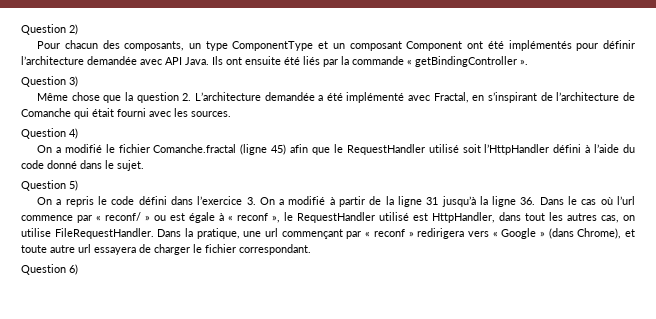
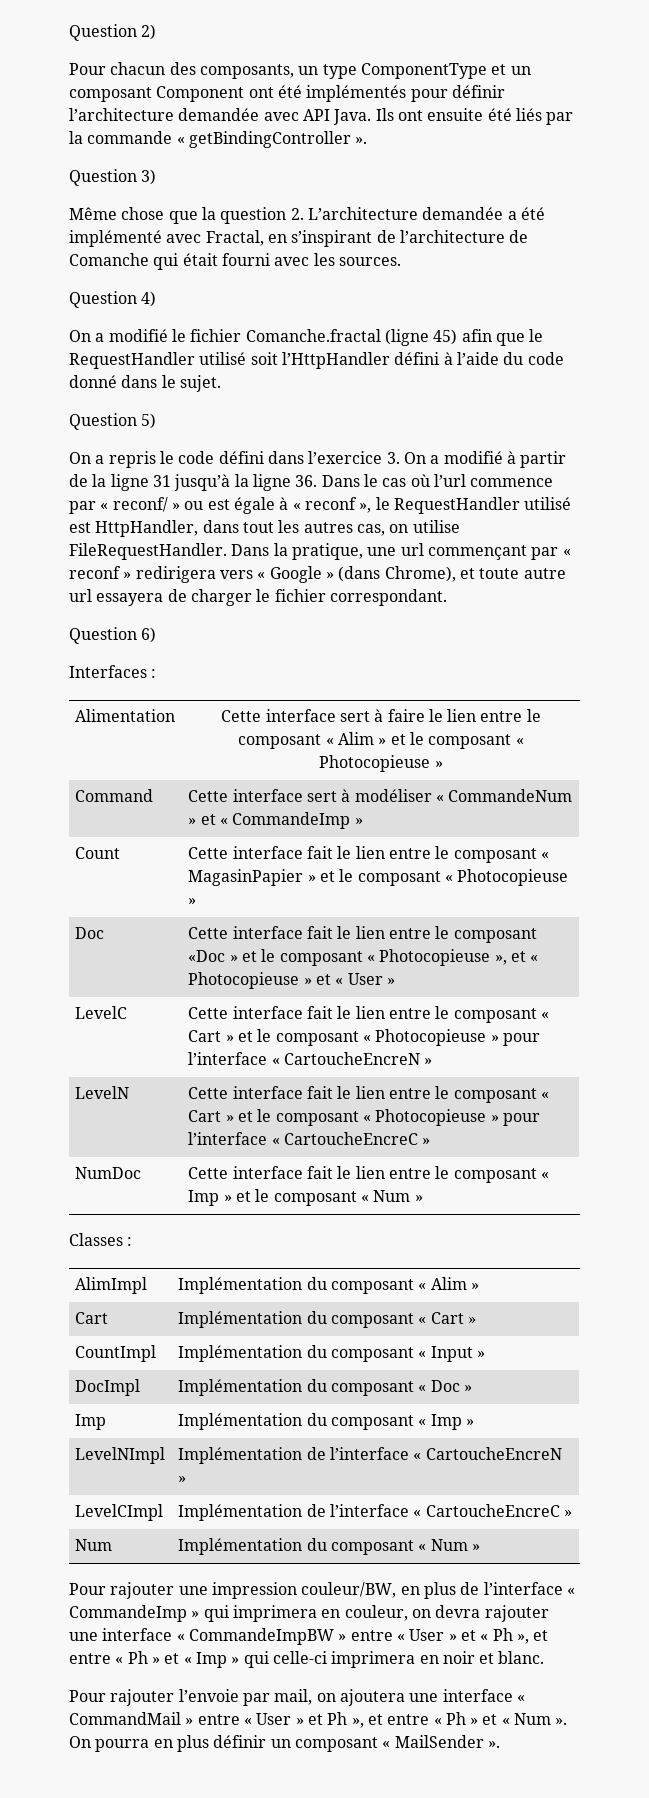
(78, 269) none -> [69,665,157,678] [75,709,176,722] [221,709,541,722] [238,732,524,749] [319,755,443,772] [75,789,154,802] [188,789,573,802] [188,812,363,829] [75,847,121,859] [188,846,549,863] [188,869,569,886] [188,898,197,905] [75,927,105,939] [188,926,537,943] [188,949,539,966] [188,972,396,989] [75,1006,128,1019] [188,1006,549,1023] [188,1029,540,1046] [188,1052,433,1065] [75,1086,130,1099] [188,1086,549,1103] [188,1109,540,1126] [188,1132,431,1145] [75,1167,142,1179] [188,1166,549,1183] [188,1189,423,1206] [69,1233,133,1246] [75,1277,148,1294] [178,1277,480,1294] [75,1312,109,1324] [178,1311,477,1328] [75,1345,157,1362] [178,1345,486,1362] [75,1379,141,1396] [178,1379,473,1396] [75,1414,107,1430] [178,1413,475,1430] [75,1447,166,1464] [178,1447,562,1464] [178,1476,187,1483] [75,1504,164,1521] [178,1504,573,1521] [75,1539,113,1551] [178,1538,481,1555] [69,1582,575,1599] [69,1605,549,1622] [69,1628,549,1645] [69,1651,545,1668] [69,1689,525,1706] [69,1712,568,1728] [69,1735,500,1752] // Interfaces : // Alimentation | Cette interface sert à faire le lien entre le composant « Alim » et le composant « Photocopieuse » // Command | Cette interface sert à modéliser « CommandeNum » et « CommandeImp » // Count | Cette interface fait le lien entre le composant « MagasinPapier » et le composant « Photocopieuse » // Doc | Cette interface fait le lien entre le composant «Doc » et le composant « Photocopieuse », et « Photocopieuse » et « User » // LevelC | Cette interface fait le lien entre le composant « Cart » et le composant « Photocopieuse » pour l’interface « CartoucheEncreN » // LevelN | Cette interface fait le lien entre le composant « Cart » et le composant « Photocopieuse » pour l’interface « CartoucheEncreC » // NumDoc | Cette interface fait le lien entre le composant « Imp » et le composant « Num » // Classes : // AlimImpl | Implémentation du composant « Alim » // Cart | Implémentation du composant « Cart » // CountImpl | Implémentation du composant « Input » // DocImpl | Implémentation du composant « Doc » // Imp | Implémentation du composant « Imp » // LevelNImpl | Implémentation de l’interface « CartoucheEncreN » // LevelCImpl | Implémentation de l’interface « CartoucheEncreC » // Num | Implémentation du composant « Num » // Pour rajouter une impression couleur/BW, en plus de l’interface « CommandeImp » qui imprimera en couleur, on devra rajouter une interface « CommandeImpBW » entre « User » et « Ph », et entre « Ph » et « Imp » qui celle-ci imprimera en noir et blanc. // Pour rajouter l’envoie par mail, on ajoutera une interface « CommandMail » entre « User » et Ph », et entre « Ph » et « Num ». On pourra en plus définir un composant « MailSender ».

